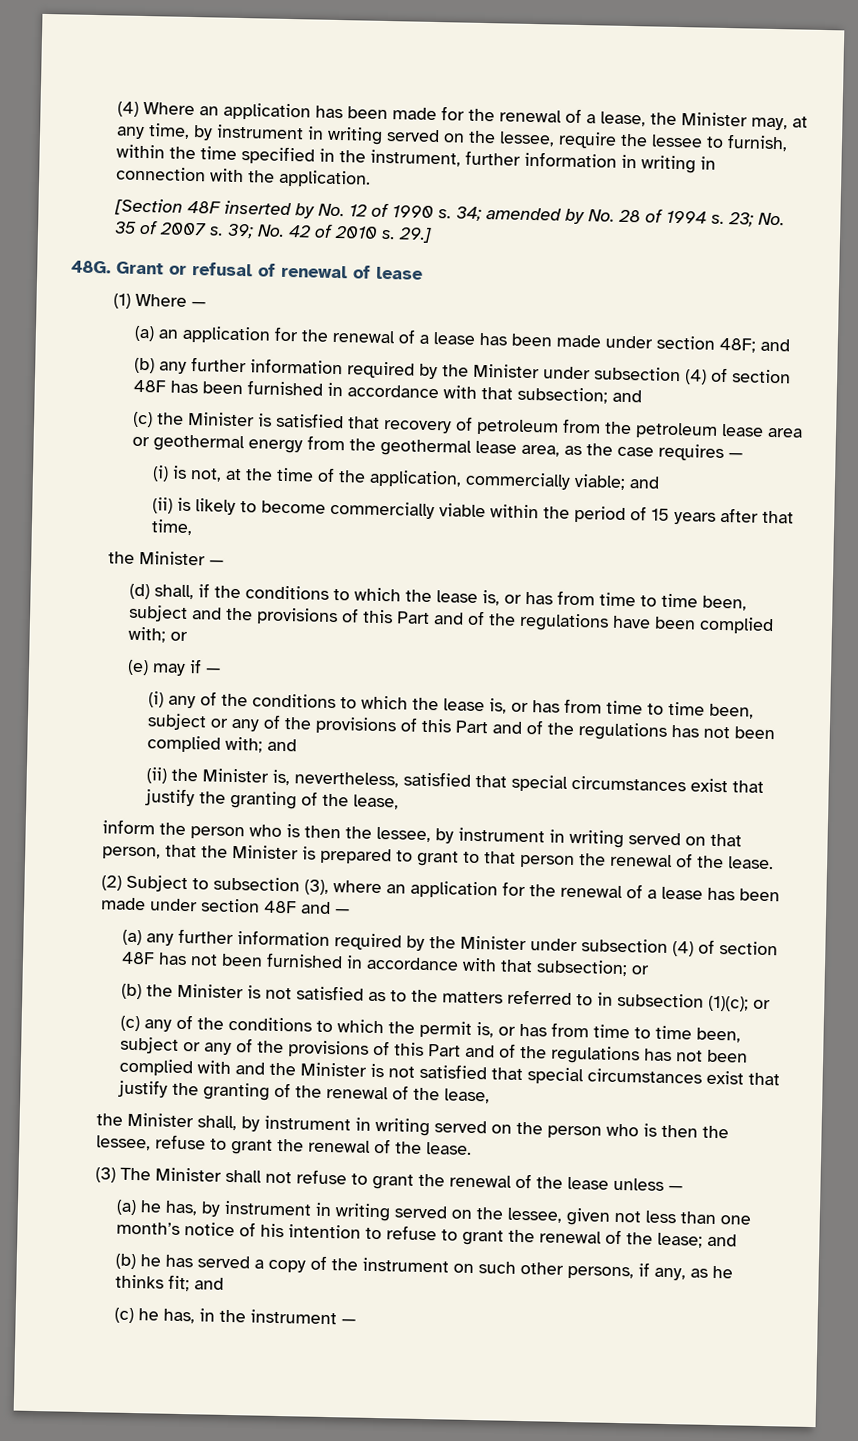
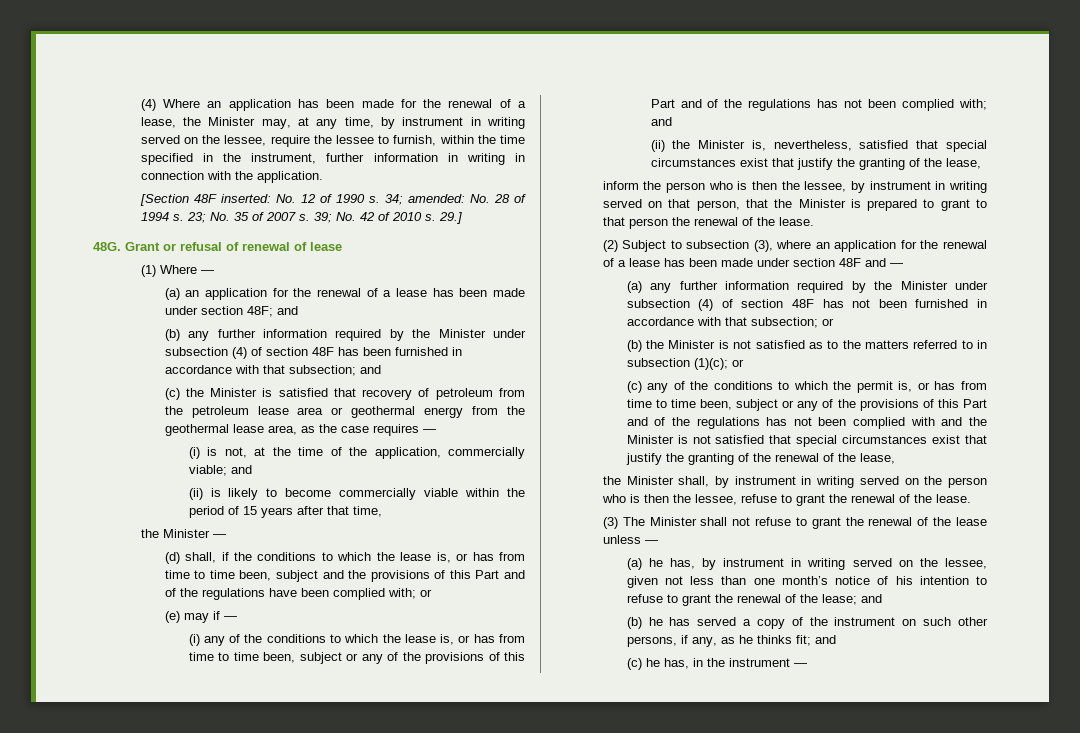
[224,200,316,219] inserted by -> [220,194,271,203] inserted:
[486,207,586,225] amended by -> [407,194,465,203] amended:

